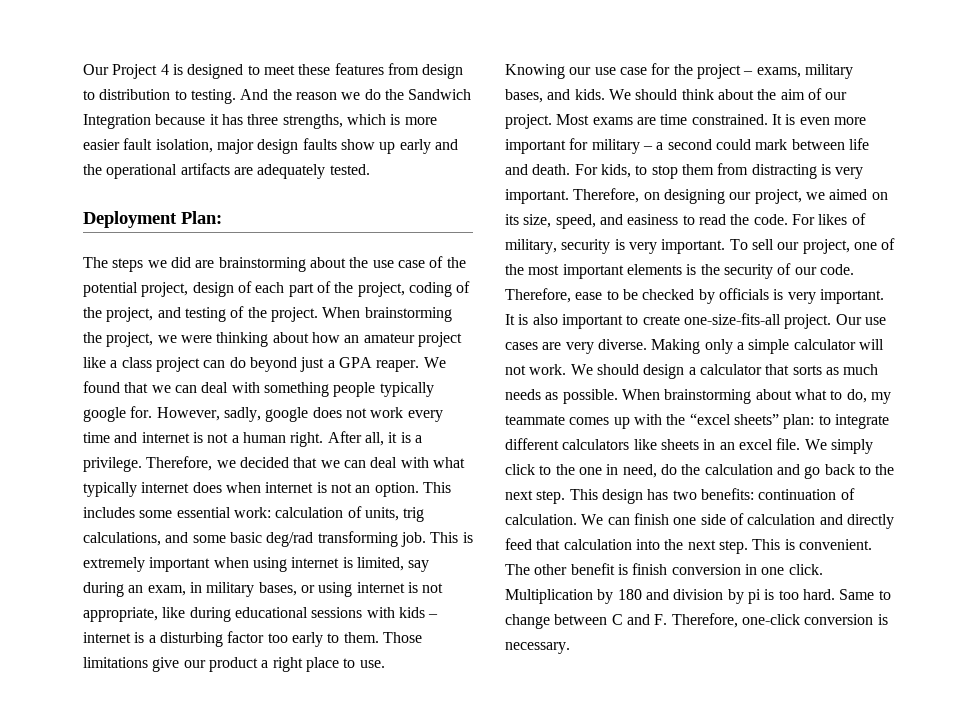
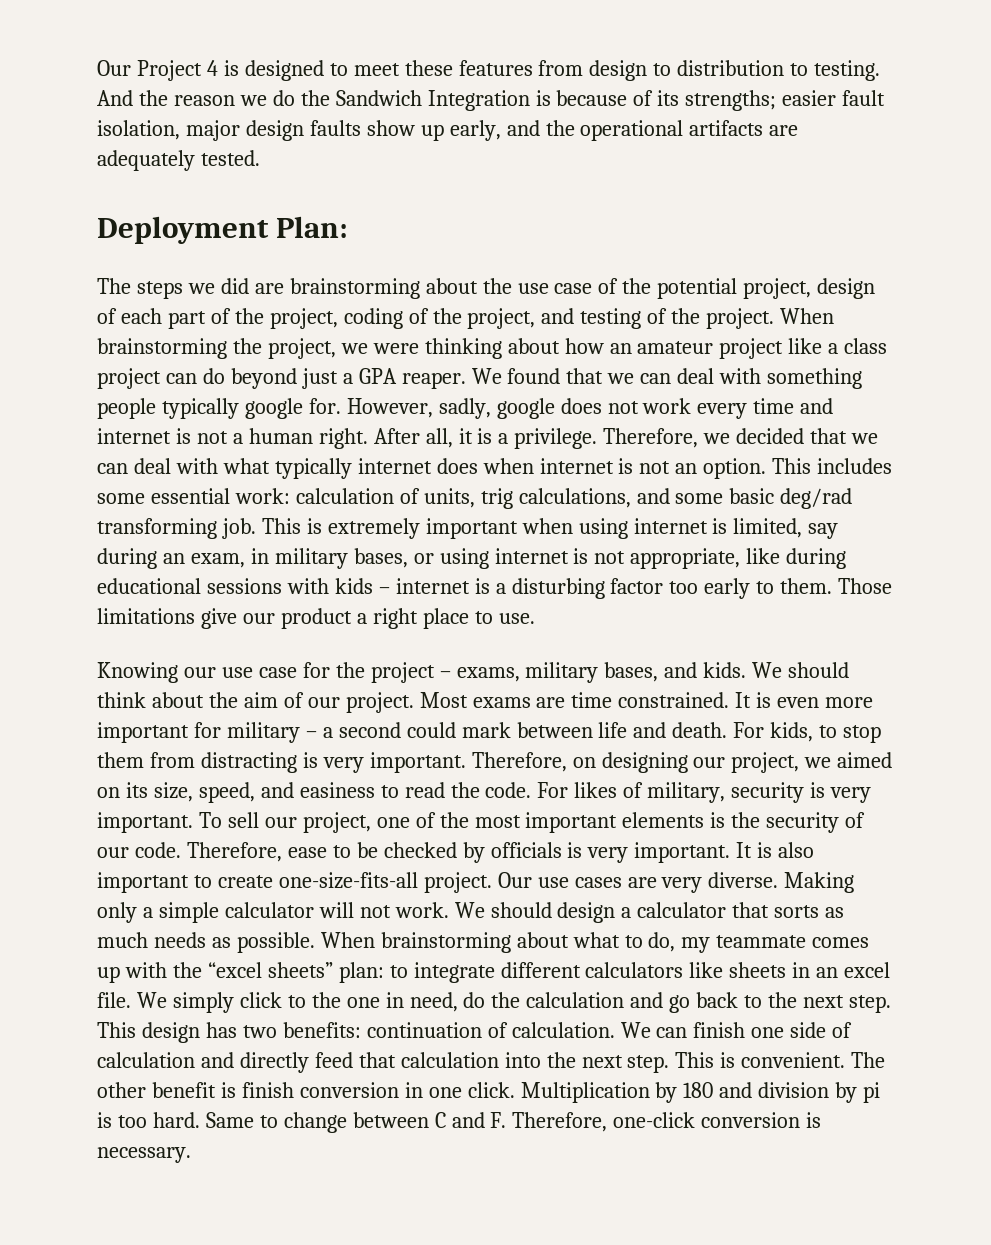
[155,114,437,129] because it has three strengths, which is more -> [535,90,777,111] is because of its strengths;
[399,139,431,154] early -> [449,120,501,141] early,

